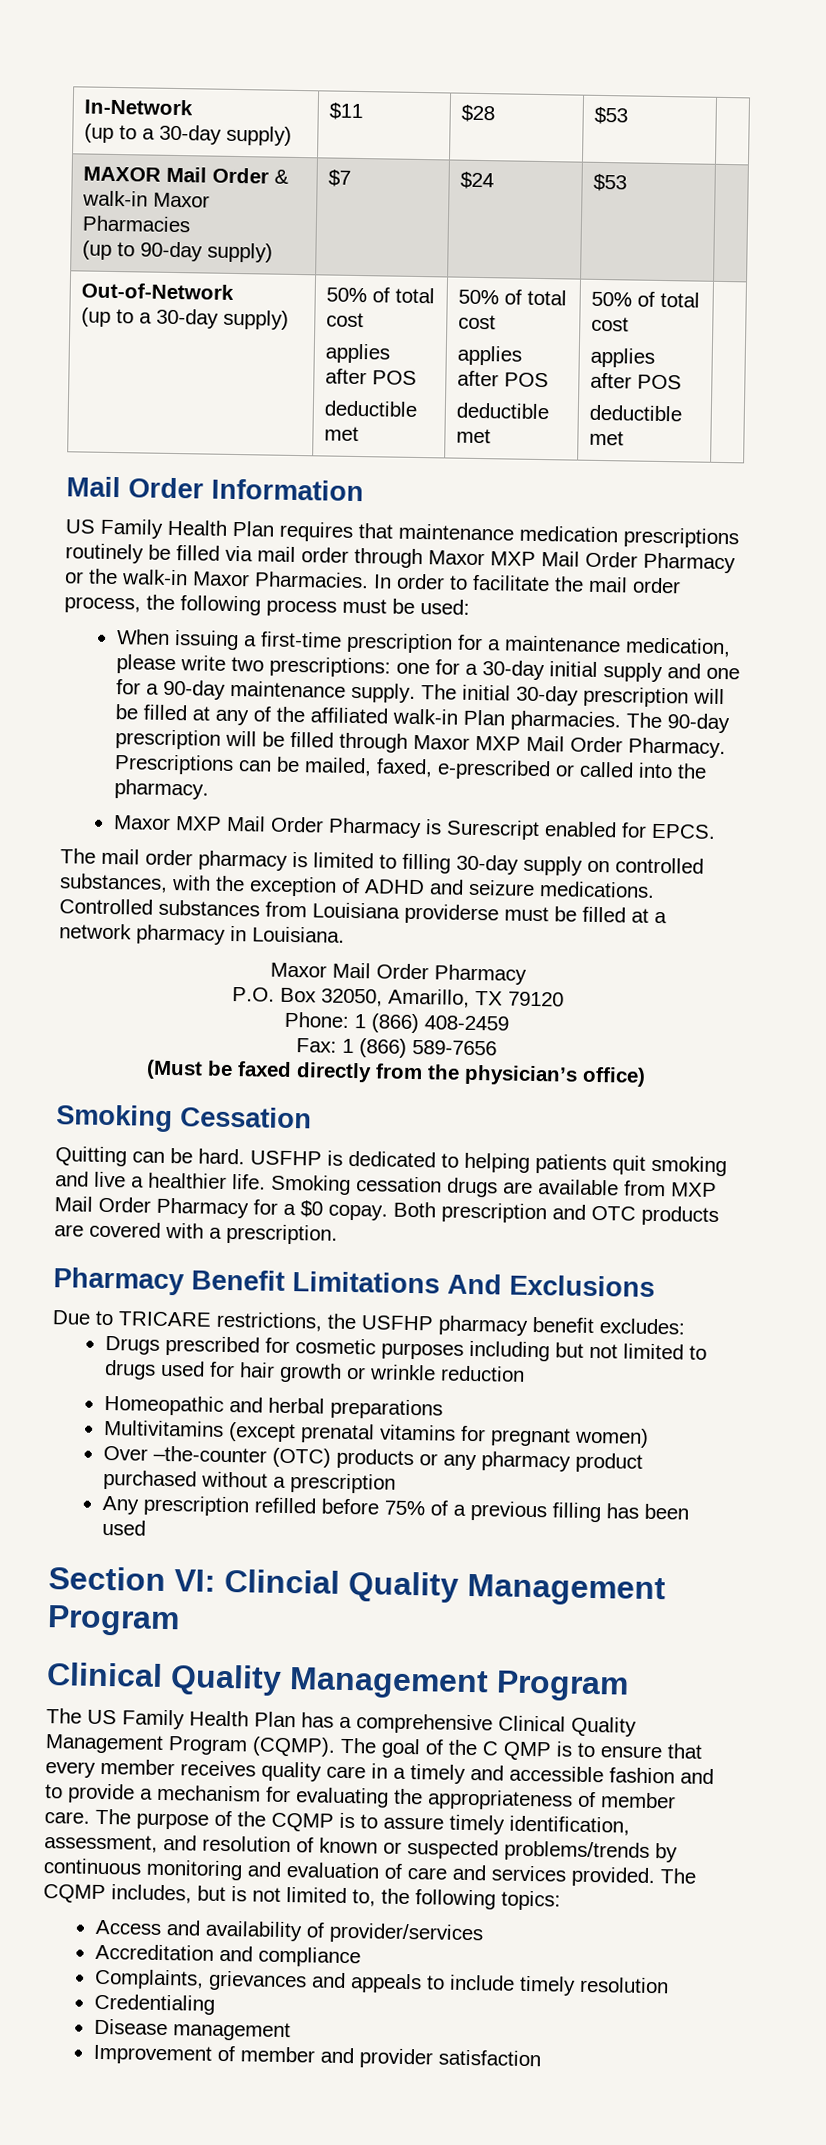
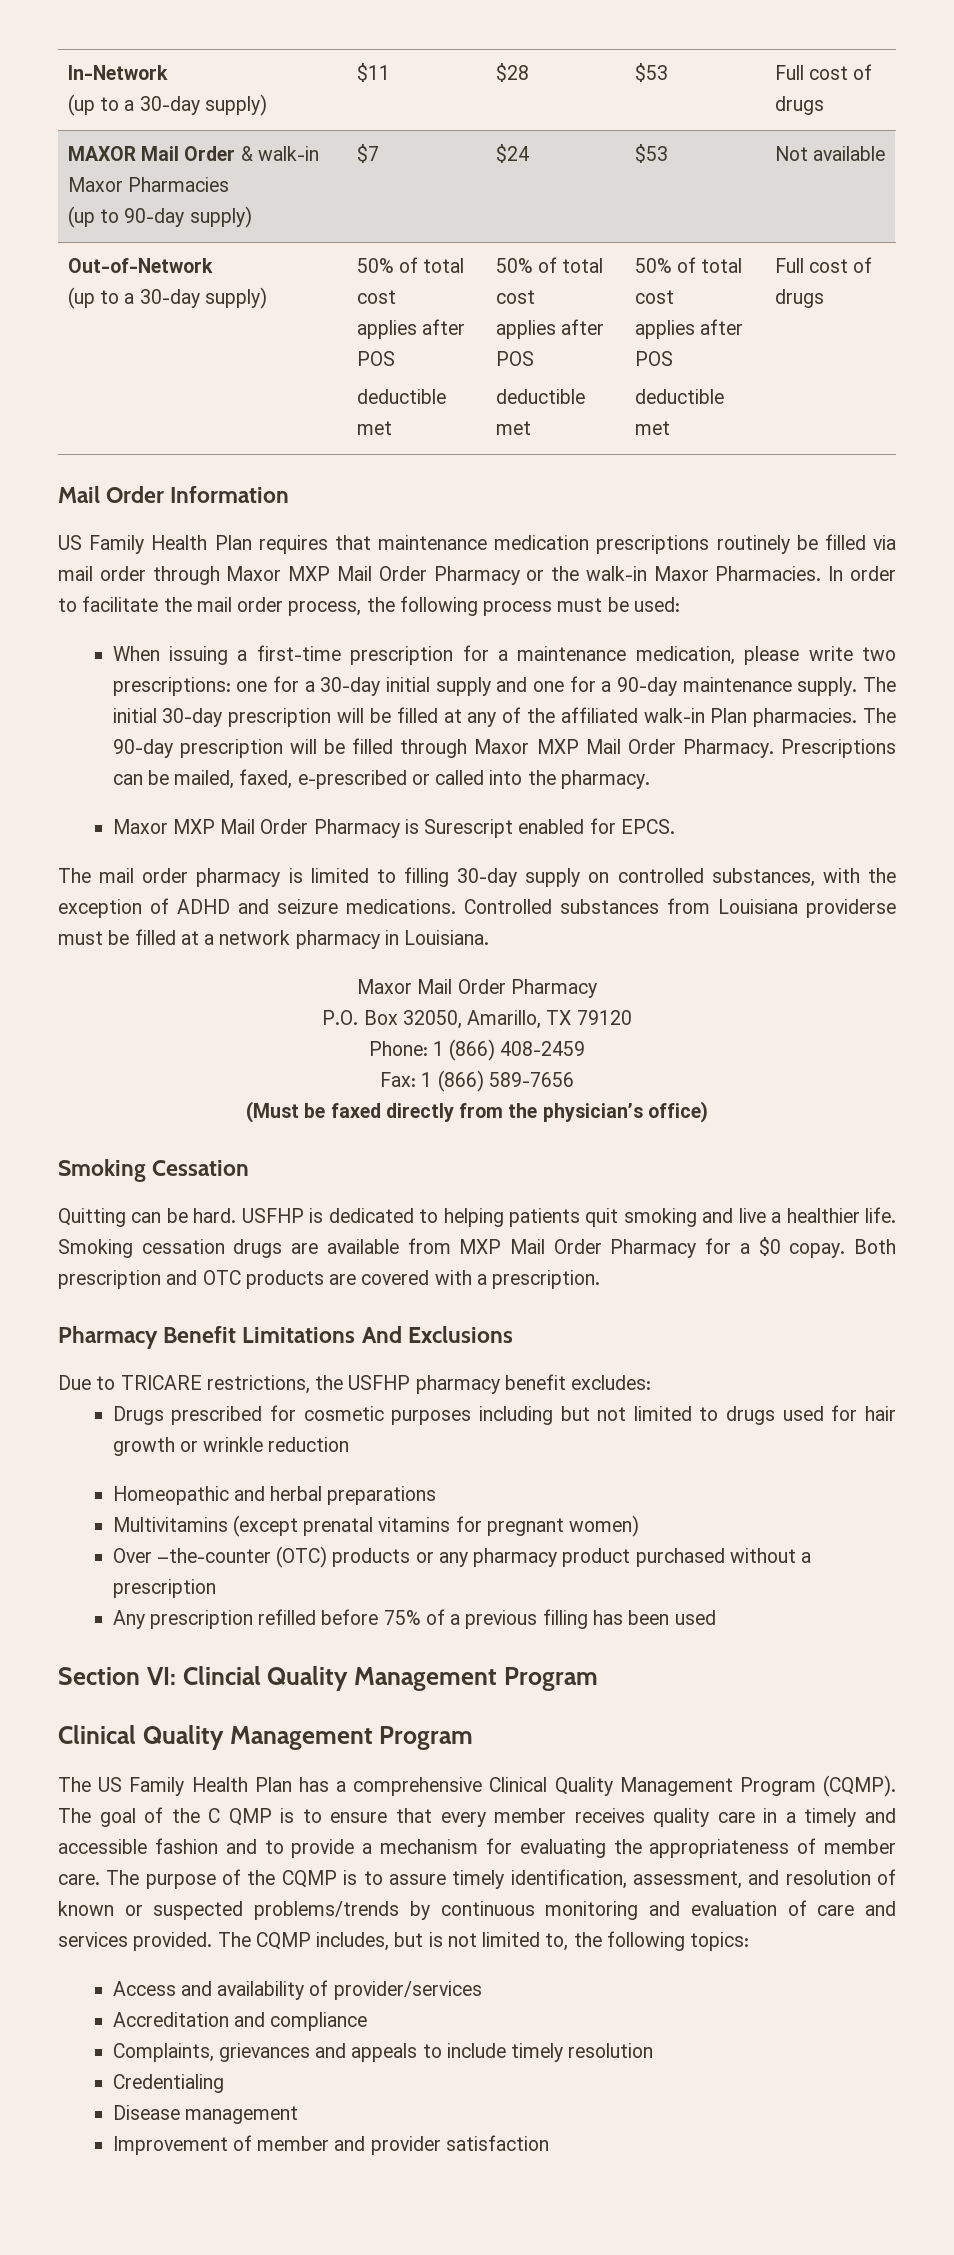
(628, 115) none -> [774,64,873,80] [774,96,824,115] Full cost of drugs
(627, 182) none -> [774,146,885,161] Not available
(624, 438) none -> [774,257,873,273] [774,289,824,308] Full cost of drugs

